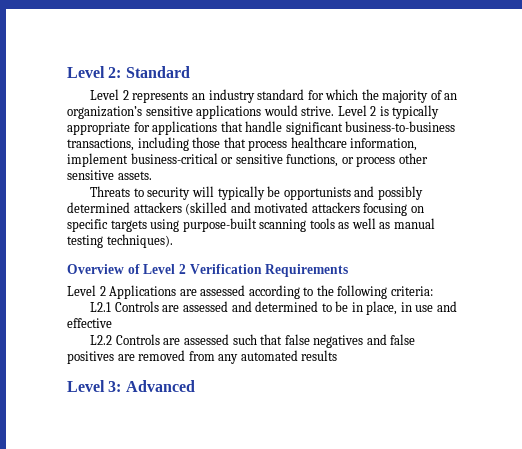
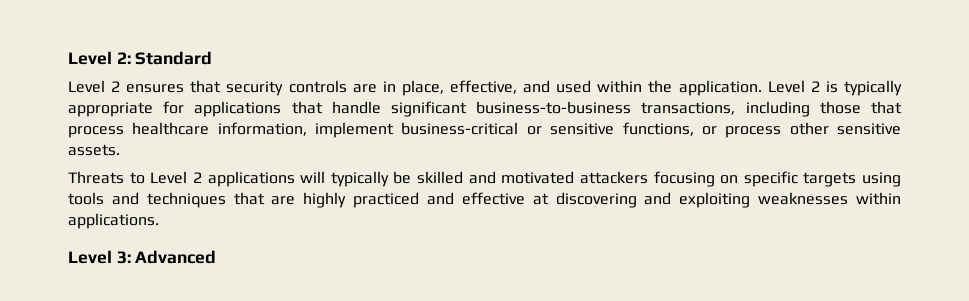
[132,89,458,103] [67,105,335,119] represents an industry standard for which the majority of an organization’s sensitive applications would strive. -> [126,80,762,96] ensures that security controls are in place, effective, and used within the application.
[147,186,423,200] [67,202,228,215] security will typically be opportunists and possibly determined attackers (skilled -> [150,171,463,187] Level 2 applications will typically be skilled
[182,218,435,232] [67,234,173,248] [67,264,349,277] [67,285,433,299] [90,301,457,315] [67,318,112,328] [90,334,416,348] [67,350,338,364] purpose-built scanning tools as well as manual testing techniques). // Overview of Level 2 Verification Requirements // Level 2 Applications are assessed according to the following criteria: // L2.1 Controls are assessed and determined to be in place, in use and effective // L2.2 Controls are assessed such that false negatives and false positives are removed from any automated results -> [68,192,901,208] [68,213,159,229] tools and techniques that are highly practiced and effective at discovering and exploiting weaknesses within applications.

